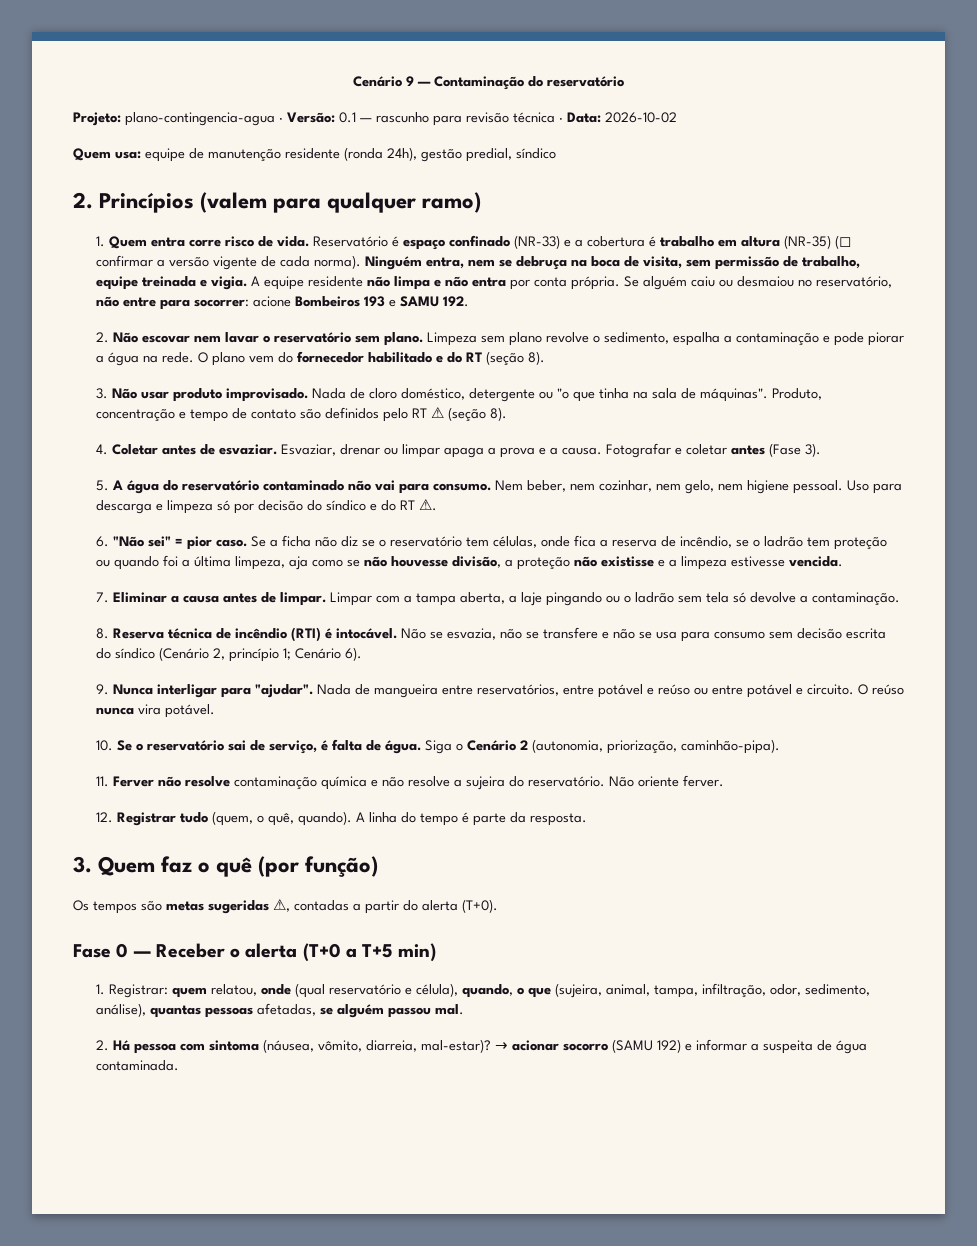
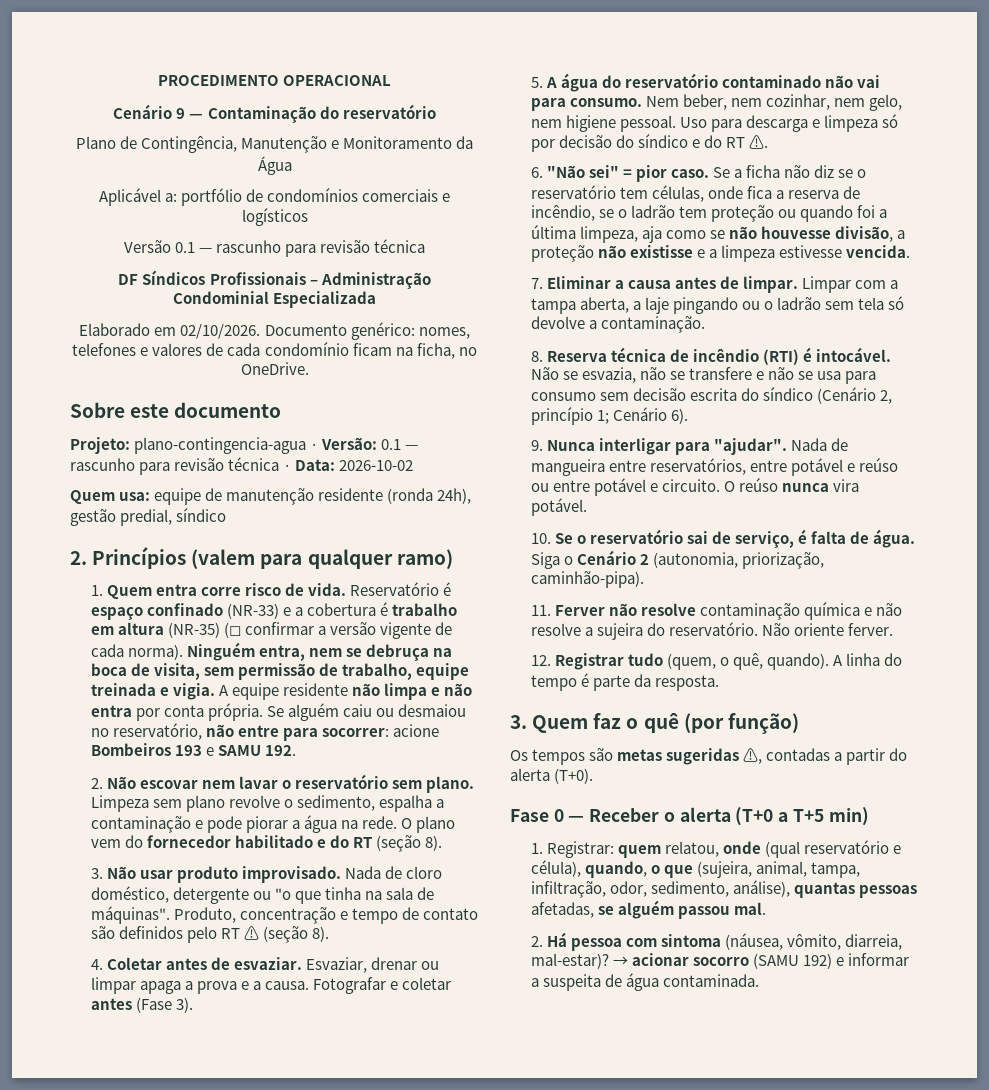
(353, 81) none -> [157,75,392,86] PROCEDIMENTO OPERACIONAL //
(624, 81) none -> [75,136,474,153] [257,156,292,175] [98,188,451,206] [241,208,308,226] [123,239,426,257] [118,270,431,289] [172,291,377,308] [79,322,470,340] [72,342,477,359] [240,362,309,375] [70,402,282,418] // Plano de Contingência, Manutenção e Monitoramento da Água // Aplicável a: portfólio de condomínios comerciais e logísticos // Versão 0.1 — rascunho para revisão técnica // DF Síndicos Profissionais – Administração Condominial Especializada // Elaborado em 02/10/2026. Documento genérico: nomes, telefones e valores de cada condomínio ficam na ficha, no OneDrive. // Sobre este documento

